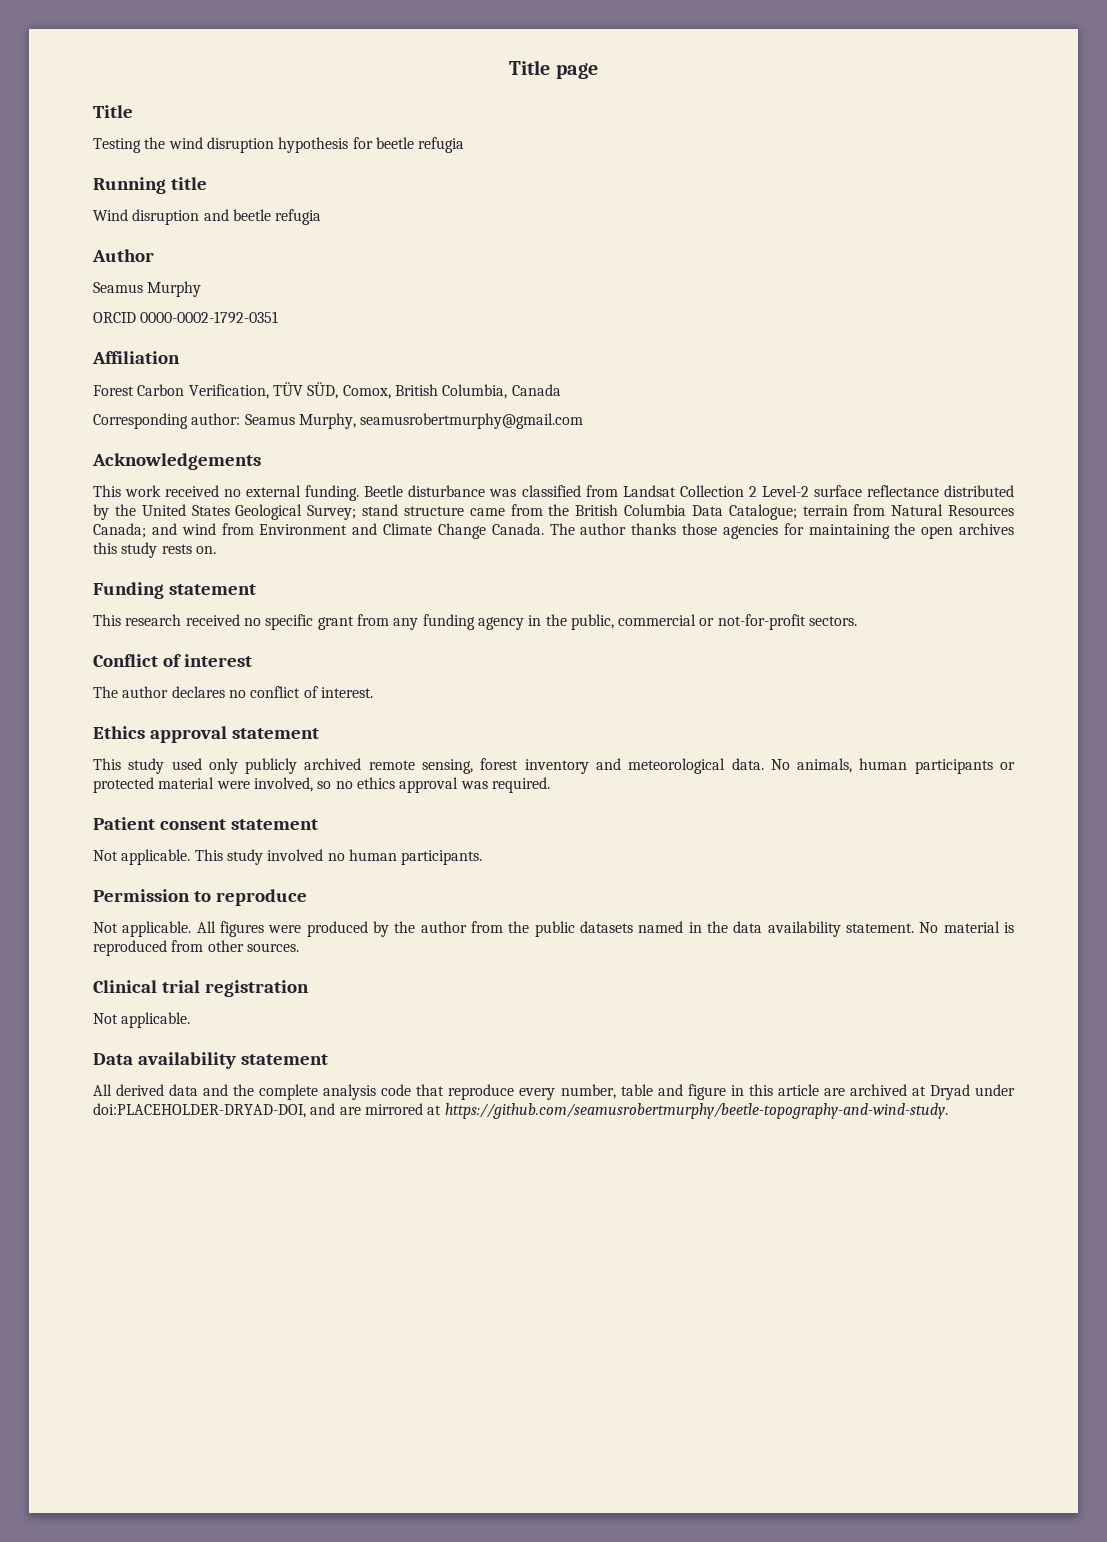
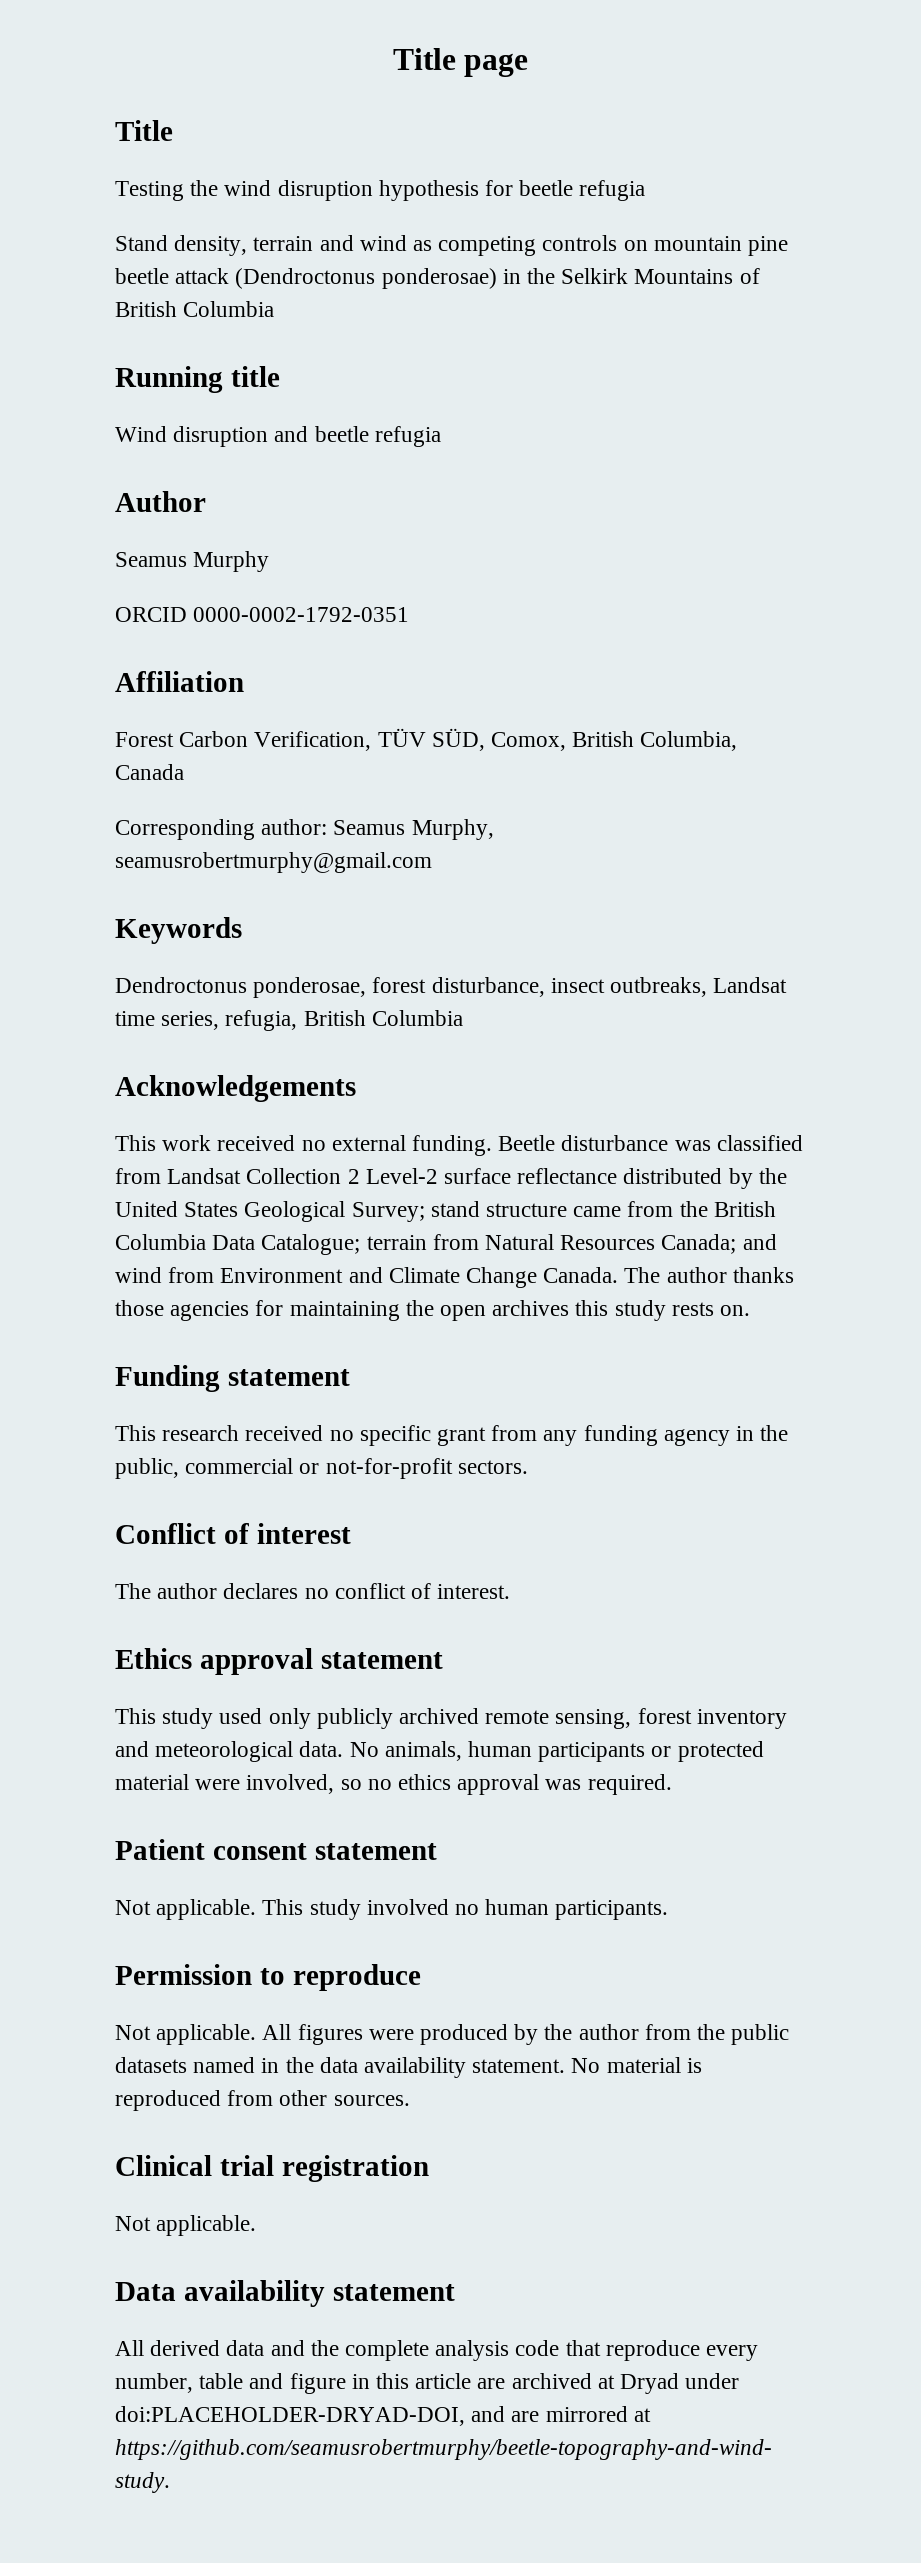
(465, 145) none -> [115,235,789,256] [115,268,760,289] [115,301,275,317] // Stand density, terrain and wind as competing controls on mountain pine beetle attack (Dendroctonus ponderosae) in the Selkirk Mountains of British Columbia
(584, 421) none -> [115,917,242,944] [115,977,788,998] [115,1010,463,1031] // Keywords // Dendroctonus ponderosae, forest disturbance, insect outbreaks, Landsat time series, refugia, British Columbia

